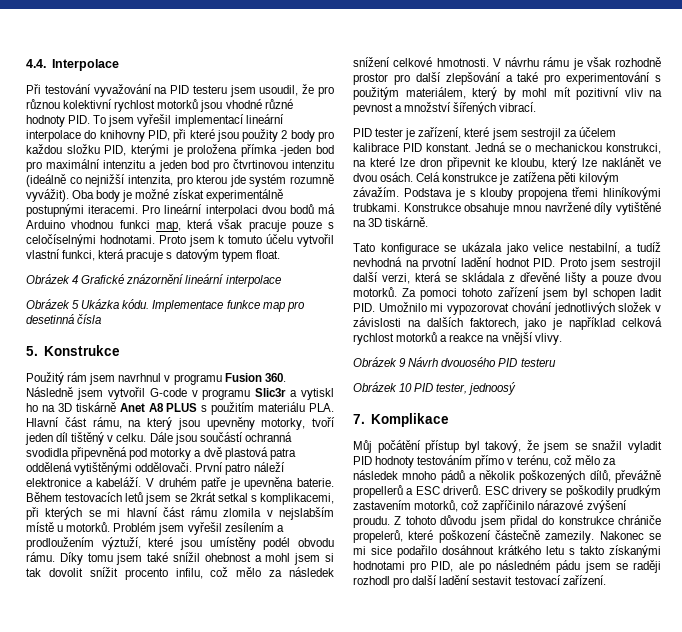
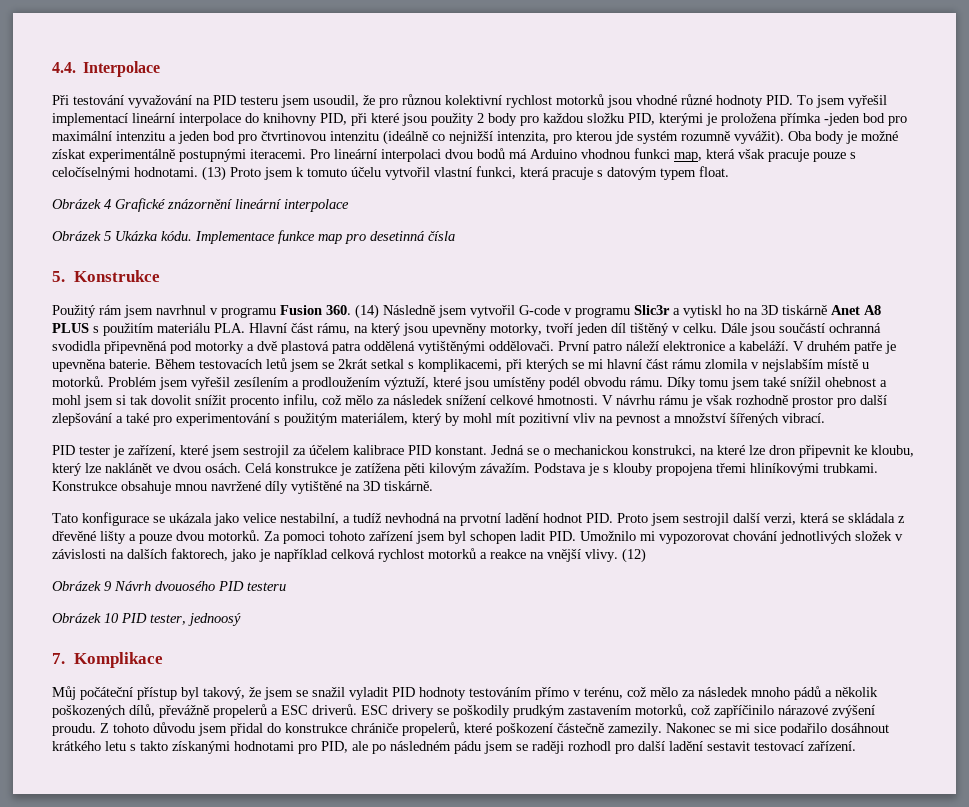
(155, 239) none -> [202,166,226,181] (13)
(286, 377) none -> [355,304,379,319] (14)
(562, 339) none -> [622,548,646,563] (12)
[377,440,421,453] počátění -> [80,687,133,700] počáteční
[353,485,403,498] propellerů -> [213,704,267,718] propelerů

